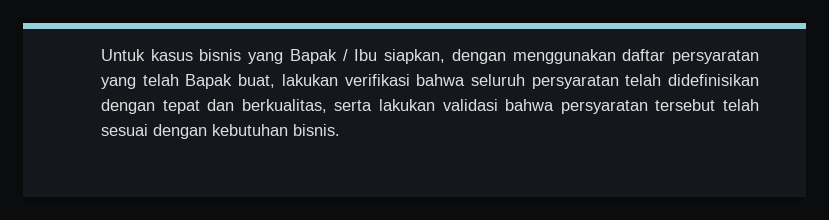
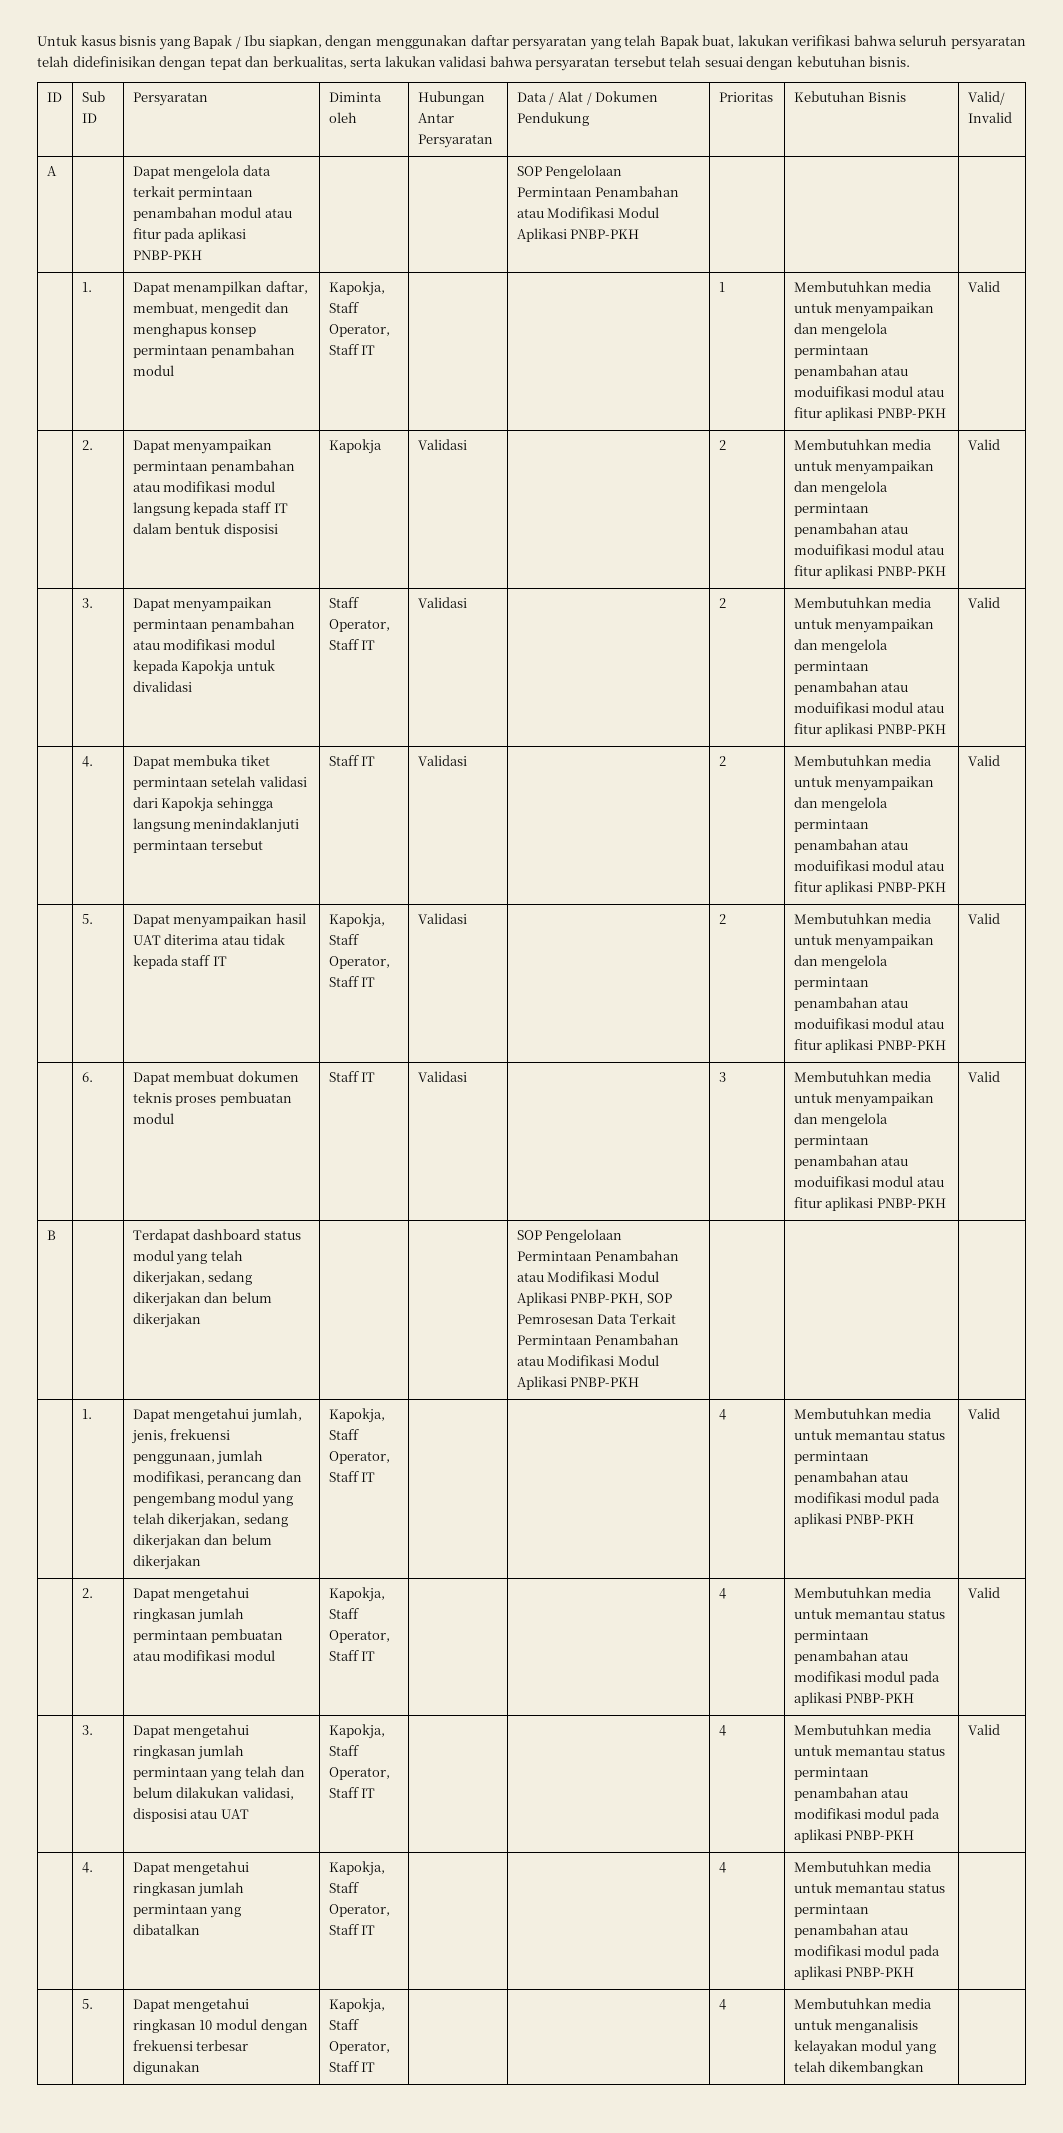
(340, 130) none -> [46,92,62,102] [81,91,105,102] [81,113,97,123] [132,92,208,106] [328,92,382,102] [328,112,357,123] [417,91,485,105] [417,113,454,123] [417,134,493,148] [516,91,659,105] [516,112,589,126] [718,92,773,102] [793,91,907,102] [967,91,1005,105] [967,112,1012,123] [46,166,57,176] [132,165,272,179] [132,186,254,200] [132,207,293,221] [132,228,247,242] [132,250,202,260] [516,165,623,179] [516,186,680,197] [516,207,660,218] [516,228,640,242] [81,282,92,292] [132,281,309,295] [132,302,290,316] [132,323,257,337] [132,344,296,358] [132,365,174,376] [328,281,385,296] [328,302,359,313] [328,324,390,337] [328,344,376,355] [718,282,725,292] [793,281,933,292] [793,302,935,317] [793,323,889,337] [793,345,869,358] [793,365,909,379] [793,386,945,397] [793,407,947,421] [967,281,1000,292] [81,440,93,450] [132,439,273,454] [132,460,296,474] [132,481,276,492] [132,502,288,516] [132,523,279,537] [328,439,382,454] [417,439,467,450] [718,440,726,450] [793,439,933,450] [793,460,935,475] [793,481,889,495] [793,503,869,516] [793,523,909,537] [793,544,945,555] [793,565,947,579] [967,439,1000,450] [81,598,93,608] [132,597,273,612] [132,618,296,632] [132,639,276,650] [132,660,276,675] [132,681,192,692] [328,597,359,608] [328,619,390,632] [328,639,376,650] [417,597,467,608] [718,598,726,608] [793,597,933,608] [793,618,935,633] [793,639,889,653] [793,661,869,674] [793,681,909,695] [793,702,945,713] [793,723,947,737] [967,597,1000,608] [81,756,93,767] [132,755,271,769] [132,776,308,790] [132,797,275,812] [132,818,300,833] [132,839,264,853] [328,755,376,766] [417,755,467,766] [718,756,726,766] [793,755,933,766] [793,776,935,791] [793,797,889,811] [793,819,869,832] [793,839,909,853] [793,860,945,871] [793,881,947,895] [967,755,1000,766] [81,914,93,924] [132,913,307,928] [132,934,285,945] [132,955,228,969] [328,913,385,928] [328,934,359,945] [328,956,390,969] [328,976,376,987] [417,913,467,924] [718,914,726,924] [793,913,933,924] [793,934,935,949] [793,955,889,969] [793,977,869,990] [793,997,909,1011] [793,1018,945,1029] [793,1039,947,1053] [967,913,1000,924] [81,1072,93,1082] [132,1071,300,1085] [132,1092,293,1106] [132,1113,174,1124] [328,1071,376,1082] [417,1071,467,1082] [718,1072,726,1082] [793,1071,933,1082] [793,1092,935,1107] [793,1113,889,1127] [793,1135,869,1148] [793,1155,909,1169] [793,1176,945,1187] [793,1197,947,1211] [967,1071,1000,1082] [46,1230,56,1240] [132,1229,302,1243] [132,1250,244,1265] [132,1271,253,1286] [132,1292,273,1307] [132,1313,201,1328] [516,1229,623,1243] [516,1250,680,1261] [516,1271,660,1282] [516,1292,673,1306] [516,1313,677,1324] [516,1334,680,1345] [516,1355,660,1366] [516,1376,640,1390] [81,1409,92,1419] [132,1408,303,1423] [130,1429,231,1444] [132,1450,264,1465] [132,1471,303,1485] [132,1492,294,1507] [132,1513,289,1528] [132,1534,273,1549] [132,1555,201,1570] [328,1408,385,1423] [328,1429,359,1440] [328,1451,390,1464] [328,1471,376,1482] [718,1409,726,1420] [793,1408,933,1419] [793,1429,946,1440] [793,1451,869,1464] [793,1471,909,1485] [793,1492,941,1506] [793,1513,915,1527] [967,1408,1000,1419] [81,1588,93,1598] [132,1587,250,1601] [132,1608,245,1623] [132,1629,284,1643] [132,1650,276,1661] [328,1587,385,1602] [328,1608,359,1619] [328,1630,390,1643] [328,1650,376,1661] [718,1588,726,1599] [793,1587,933,1598] [793,1608,946,1619] [793,1630,869,1643] [793,1650,909,1664] [793,1671,941,1685] [793,1692,915,1706] [967,1587,1000,1598] [81,1725,93,1735] [132,1724,250,1738] [132,1745,245,1760] [132,1766,305,1781] [132,1787,295,1800] [132,1808,250,1822] [328,1724,385,1739] [328,1745,359,1756] [328,1767,390,1780] [328,1787,376,1798] [718,1725,726,1736] [793,1724,933,1735] [793,1745,946,1756] [793,1767,869,1780] [793,1787,909,1801] [793,1808,941,1822] [793,1829,915,1843] [967,1724,1000,1735] [81,1862,93,1873] [132,1861,250,1875] [132,1882,245,1897] [132,1904,242,1918] [132,1924,200,1935] [328,1861,385,1876] [328,1882,359,1893] [328,1904,390,1917] [328,1924,376,1935] [718,1862,726,1873] [793,1861,933,1872] [793,1882,946,1893] [793,1904,869,1917] [793,1924,909,1938] [793,1945,941,1959] [793,1966,915,1980] [81,1999,93,2009] [132,1998,250,2012] [132,2019,308,2033] [132,2040,249,2051] [132,2061,200,2075] [328,1998,385,2013] [328,2019,359,2030] [328,2041,390,2054] [328,2061,376,2072] [718,1999,726,2010] [793,1998,933,2009] [793,2019,919,2033] [793,2040,937,2055] [793,2061,925,2075] // ID | Sub ID | Persyaratan | Diminta oleh | Hubungan Antar Persyaratan | Data / Alat / Dokumen Pendukung | Prioritas | Kebutuhan Bisnis | Valid/ Invalid // A | | Dapat mengelola data terkait permintaan penambahan modul atau fitur pada aplikasi PNBP-PKH | | | SOP Pengelolaan Permintaan Penambahan atau Modifikasi Modul Aplikasi PNBP-PKH | | | // | 1. | Dapat menampilkan daftar, membuat, mengedit dan menghapus konsep permintaan penambahan modul | Kapokja, Staff Operator, Staff IT | | | 1 | Membutuhkan media untuk menyampaikan dan mengelola permintaan penambahan atau moduifikasi modul atau fitur aplikasi PNBP-PKH | Valid // | 2. | Dapat menyampaikan permintaan penambahan atau modifikasi modul langsung kepada staff IT dalam bentuk disposisi | Kapokja | Validasi | | 2 | Membutuhkan media untuk menyampaikan dan mengelola permintaan penambahan atau moduifikasi modul atau fitur aplikasi PNBP-PKH | Valid // | 3. | Dapat menyampaikan permintaan penambahan atau modifikasi modul kepada Kapokja untuk divalidasi | Staff Operator, Staff IT | Validasi | | 2 | Membutuhkan media untuk menyampaikan dan mengelola permintaan penambahan atau moduifikasi modul atau fitur aplikasi PNBP-PKH | Valid // | 4. | Dapat membuka tiket permintaan setelah validasi dari Kapokja sehingga langsung menindaklanjuti permintaan tersebut | Staff IT | Validasi | | 2 | Membutuhkan media untuk menyampaikan dan mengelola permintaan penambahan atau moduifikasi modul atau fitur aplikasi PNBP-PKH | Valid // | 5. | Dapat menyampaikan hasil UAT diterima atau tidak kepada staff IT | Kapokja, Staff Operator, Staff IT | Validasi | | 2 | Membutuhkan media untuk menyampaikan dan mengelola permintaan penambahan atau moduifikasi modul atau fitur aplikasi PNBP-PKH | Valid // | 6. | Dapat membuat dokumen teknis proses pembuatan modul | Staff IT | Validasi | | 3 | Membutuhkan media untuk menyampaikan dan mengelola permintaan penambahan atau moduifikasi modul atau fitur aplikasi PNBP-PKH | Valid // B | | Terdapat dashboard status modul yang telah dikerjakan, sedang dikerjakan dan belum dikerjakan | | | SOP Pengelolaan Permintaan Penambahan atau Modifikasi Modul Aplikasi PNBP-PKH, SOP Pemrosesan Data Terkait Permintaan Penambahan atau Modifikasi Modul Aplikasi PNBP-PKH | | | // | 1. | Dapat mengetahui jumlah, jenis, frekuensi penggunaan, jumlah modifikasi, perancang dan pengembang modul yang telah dikerjakan, sedang dikerjakan dan belum dikerjakan | Kapokja, Staff Operator, Staff IT | | | 4 | Membutuhkan media untuk memantau status permintaan penambahan atau modifikasi modul pada aplikasi PNBP-PKH | Valid // | 2. | Dapat mengetahui ringkasan jumlah permintaan pembuatan atau modifikasi modul | Kapokja, Staff Operator, Staff IT | | | 4 | Membutuhkan media untuk memantau status permintaan penambahan atau modifikasi modul pada aplikasi PNBP-PKH | Valid // | 3. | Dapat mengetahui ringkasan jumlah permintaan yang telah dan belum dilakukan validasi, disposisi atau UAT | Kapokja, Staff Operator, Staff IT | | | 4 | Membutuhkan media untuk memantau status permintaan penambahan atau modifikasi modul pada aplikasi PNBP-PKH | Valid // | 4. | Dapat mengetahui ringkasan jumlah permintaan yang dibatalkan | Kapokja, Staff Operator, Staff IT | | | 4 | Membutuhkan media untuk memantau status permintaan penambahan atau modifikasi modul pada aplikasi PNBP-PKH | // | 5. | Dapat mengetahui ringkasan 10 modul dengan frekuensi terbesar digunakan | Kapokja, Staff Operator, Staff IT | | | 4 | Membutuhkan media untuk menganalisis kelayakan modul yang telah dikembangkan |

